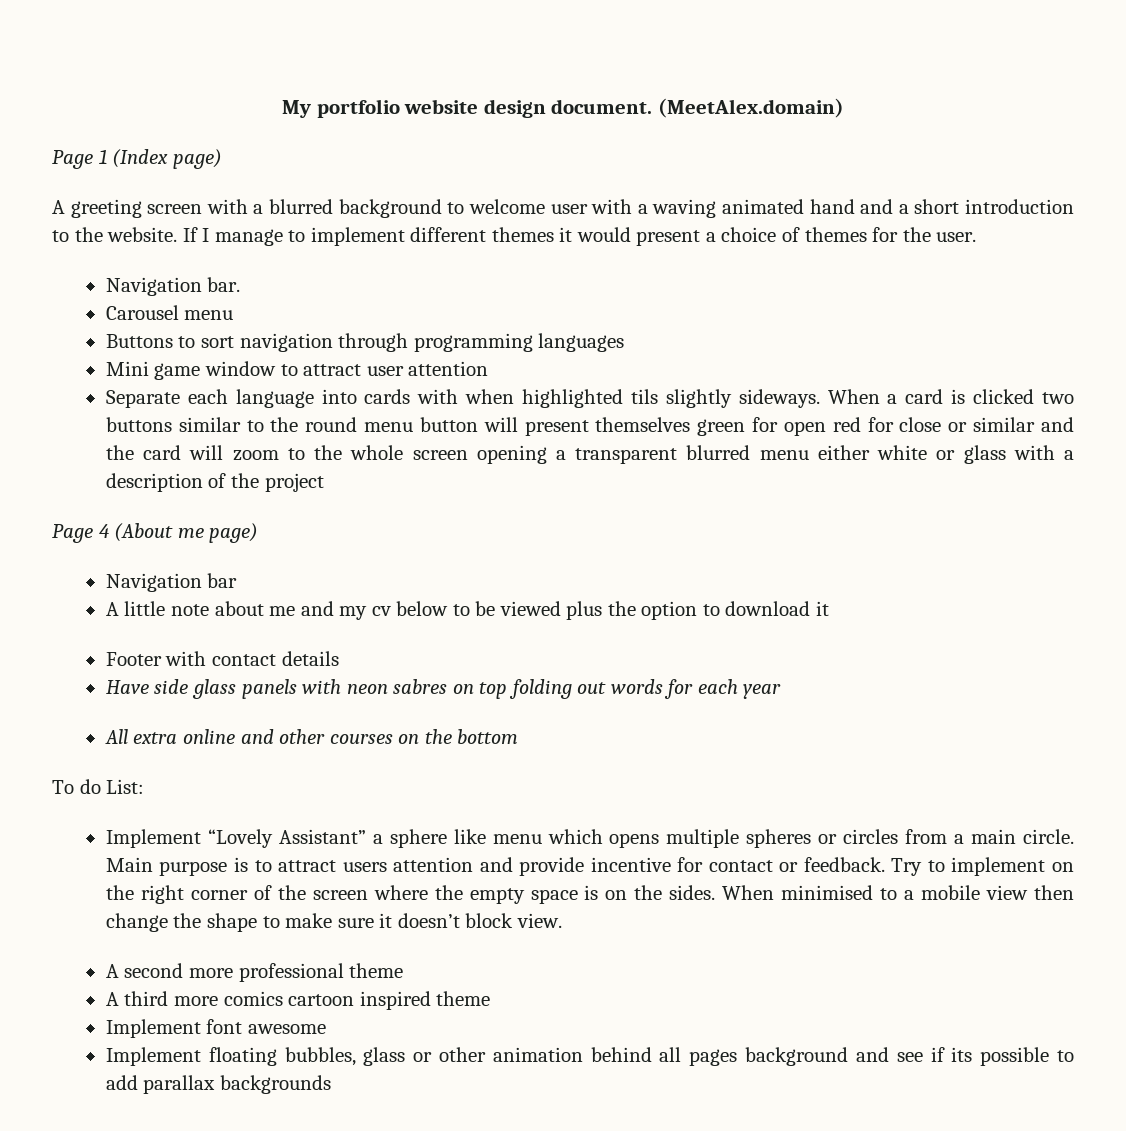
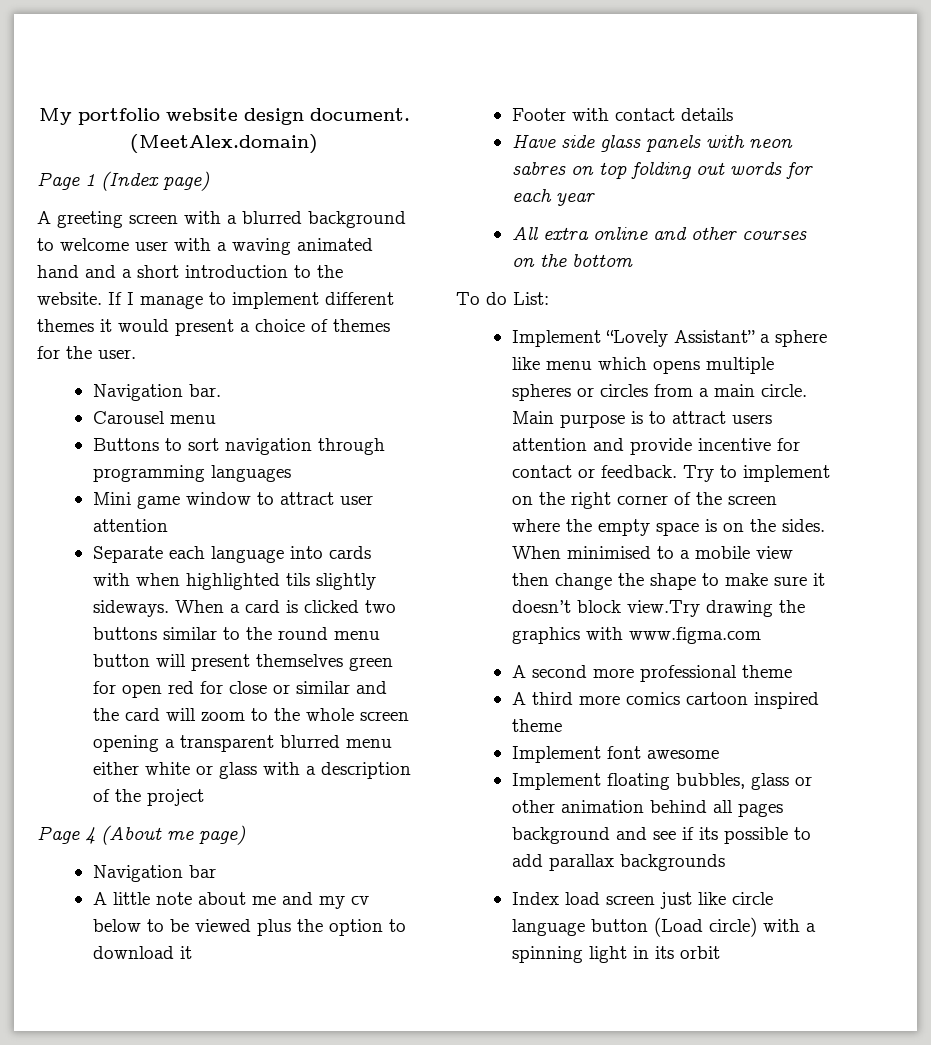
[516,913,562,928] view. -> [626,600,805,617] [511,627,761,644] view.Try drawing the graphics with www.figma.com
(331, 1084) none -> [511,892,773,909] [511,917,816,937] [511,946,720,963] // Index load screen just like circle language button (Load circle) with a spinning light in its orbit

